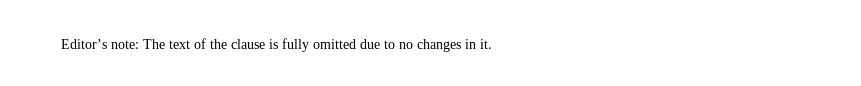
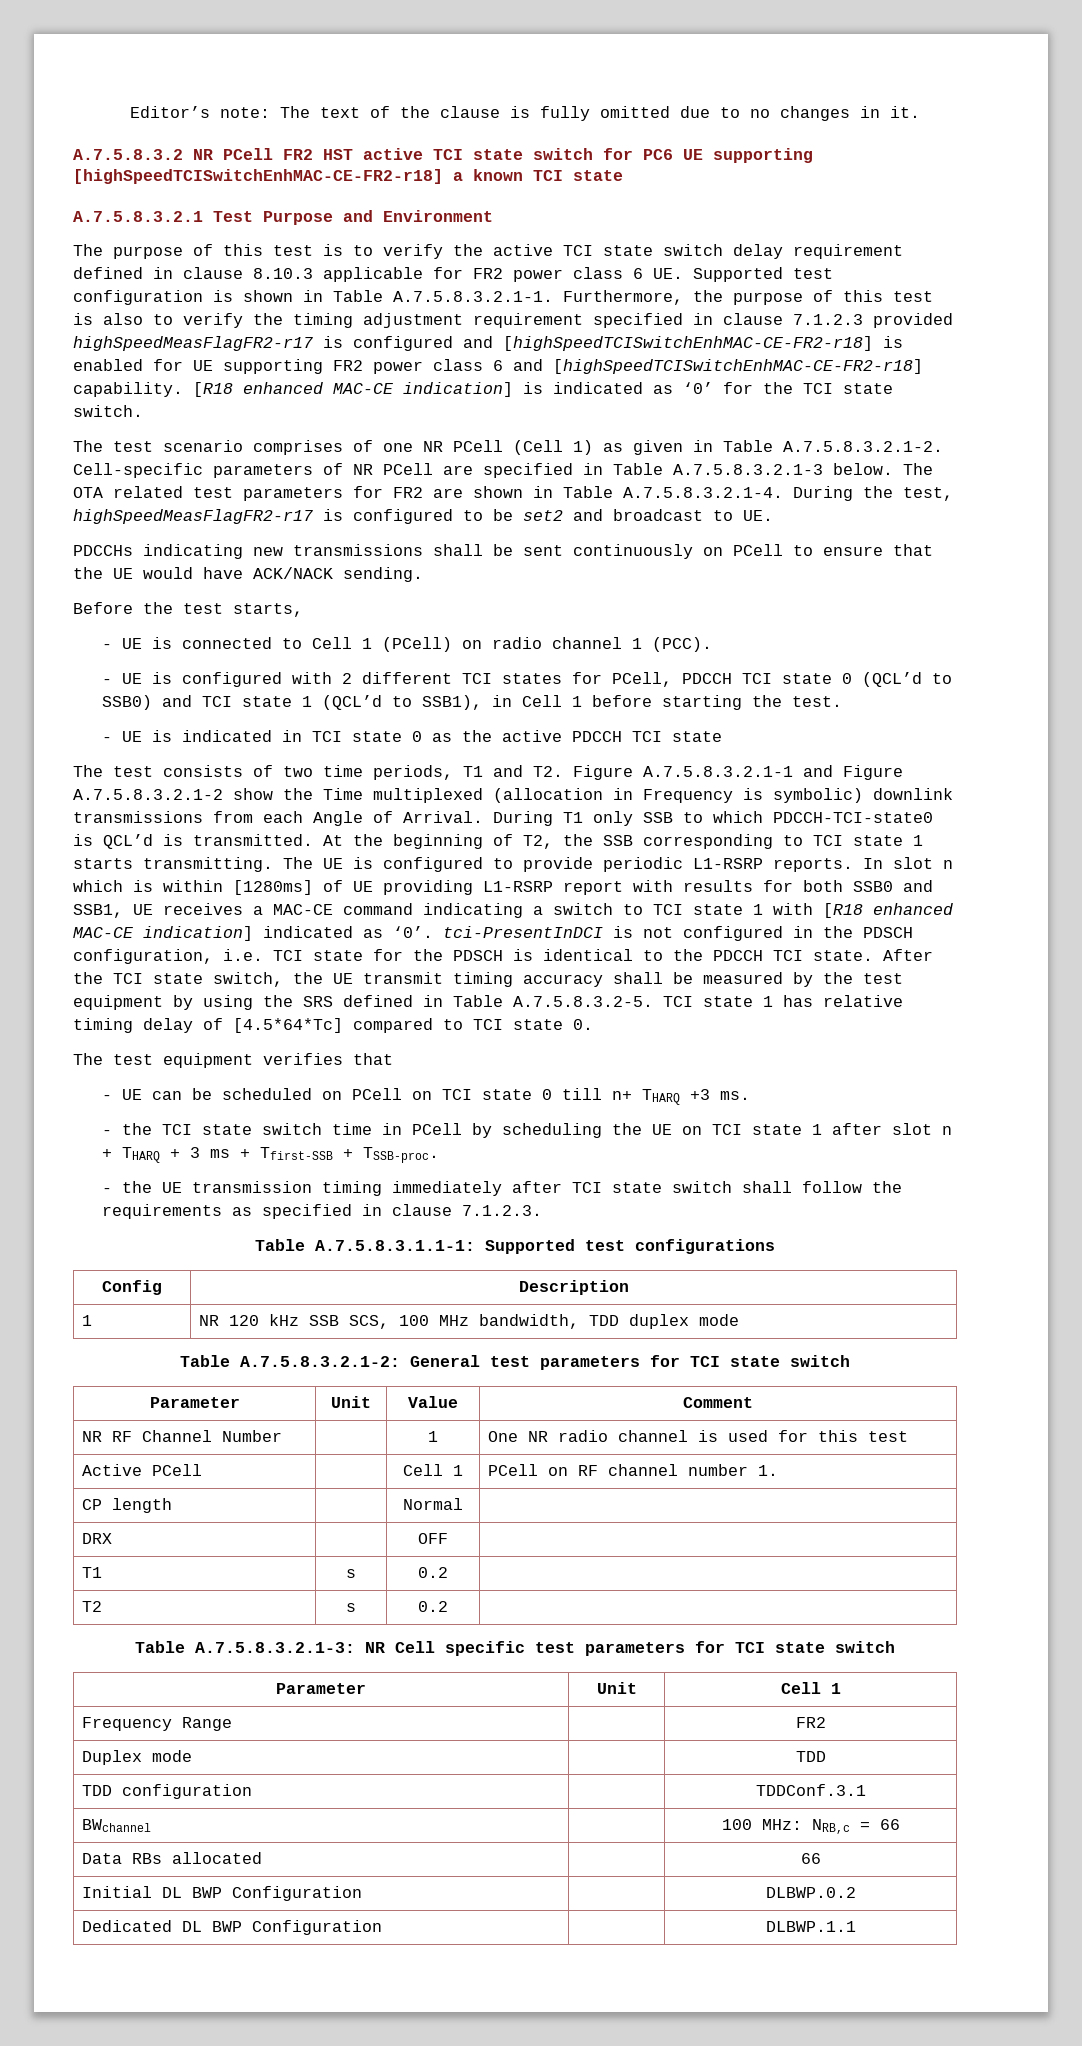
(493, 44) none -> [73,148,813,163] [73,169,623,184] [73,210,493,225] [73,244,903,259] [73,267,833,282] [73,290,933,305] [73,313,953,328] [73,336,903,351] [73,359,923,374] [73,382,893,397] [73,405,143,417] [73,440,943,455] [73,463,933,478] [73,486,953,501] [73,509,773,524] [73,544,933,559] [73,567,423,582] [73,602,303,617] [101,637,712,652] [101,672,952,687] [101,695,842,710] [101,730,722,742] [73,765,903,780] [73,788,953,803] [73,811,933,826] [73,834,923,849] [73,857,953,872] [73,880,933,895] [73,903,953,918] [73,926,913,941] [73,949,933,964] [73,972,903,987] [73,995,903,1010] [73,1018,593,1033] [73,1053,393,1068] [101,1088,750,1105] [101,1123,952,1138] [101,1147,439,1163] [101,1181,902,1196] [101,1204,542,1219] [255,1239,775,1254] [102,1280,162,1295] [518,1280,629,1295] [82,1315,93,1326] [199,1314,740,1329] [180,1355,850,1370] [149,1397,240,1408] [331,1396,371,1408] [408,1396,458,1408] [683,1397,753,1408] [82,1430,283,1442] [428,1431,438,1442] [488,1430,909,1442] [82,1464,203,1476] [403,1464,463,1476] [488,1464,779,1476] [82,1498,173,1513] [403,1498,463,1510] [82,1533,113,1544] [418,1533,448,1544] [82,1567,103,1578] [346,1569,356,1578] [418,1567,448,1578] [82,1601,103,1612] [346,1603,356,1612] [418,1601,448,1612] [135,1641,895,1656] [276,1683,366,1694] [596,1682,637,1694] [780,1682,841,1694] [82,1717,233,1731] [795,1717,826,1728] [82,1750,193,1765] [795,1751,826,1762] [82,1784,253,1799] [755,1784,866,1796] [82,1819,152,1832] [721,1819,900,1834] [82,1852,263,1864] [800,1853,821,1864] [82,1886,363,1901] [765,1887,856,1898] [82,1920,383,1935] [765,1921,856,1932] // A.7.5.8.3.2 NR PCell FR2 HST active TCI state switch for PC6 UE supporting [highSpeedTCISwitchEnhMAC-CE-FR2-r18] a known TCI state // A.7.5.8.3.2.1 Test Purpose and Environment // The purpose of this test is to verify the active TCI state switch delay requirement defined in clause 8.10.3 applicable for FR2 power class 6 UE. Supported test configuration is shown in Table A.7.5.8.3.2.1-1. Furthermore, the purpose of this test is also to verify the timing adjustment requirement specified in clause 7.1.2.3 provided highSpeedMeasFlagFR2-r17 is configured and [highSpeedTCISwitchEnhMAC-CE-FR2-r18] is enabled for UE supporting FR2 power class 6 and [highSpeedTCISwitchEnhMAC-CE-FR2-r18] capability. [R18 enhanced MAC-CE indication] is indicated as ‘0’ for the TCI state switch. // The test scenario comprises of one NR PCell (Cell 1) as given in Table A.7.5.8.3.2.1-2. Cell-specific parameters of NR PCell are specified in Table A.7.5.8.3.2.1-3 below. The OTA related test parameters for FR2 are shown in Table A.7.5.8.3.2.1-4. During the test, highSpeedMeasFlagFR2-r17 is configured to be set2 and broadcast to UE. // PDCCHs indicating new transmissions shall be sent continuously on PCell to ensure that the UE would have ACK/NACK sending. // Before the test starts, // - UE is connected to Cell 1 (PCell) on radio channel 1 (PCC). // - UE is configured with 2 different TCI states for PCell, PDCCH TCI state 0 (QCL’d to SSB0) and TCI state 1 (QCL’d to SSB1), in Cell 1 before starting the test. // - UE is indicated in TCI state 0 as the active PDCCH TCI state // The test consists of two time periods, T1 and T2. Figure A.7.5.8.3.2.1-1 and Figure A.7.5.8.3.2.1-2 show the Time multiplexed (allocation in Frequency is symbolic) downlink transmissions from each Angle of Arrival. During T1 only SSB to which PDCCH-TCI-state0 is QCL’d is transmitted. At the beginning of T2, the SSB corresponding to TCI state 1 starts transmitting. The UE is configured to provide periodic L1-RSRP reports. In slot n which is within [1280ms] of UE providing L1-RSRP report with results for both SSB0 and SSB1, UE receives a MAC-CE command indicating a switch to TCI state 1 with [R18 enhanced MAC-CE indication] indicated as ‘0’. tci-PresentInDCI is not configured in the PDSCH configuration, i.e. TCI state for the PDSCH is identical to the PDCCH TCI state. After the TCI state switch, the UE transmit timing accuracy shall be measured by the test equipment by using the SRS defined in Table A.7.5.8.3.2-5. TCI state 1 has relative timing delay of [4.5*64*Tc] compared to TCI state 0. // The test equipment verifies that // - UE can be scheduled on PCell on TCI state 0 till n+ THARQ +3 ms. // - the TCI state switch time in PCell by scheduling the UE on TCI state 1 after slot n + THARQ + 3 ms + Tfirst-SSB + TSSB-proc. // - the UE transmission timing immediately after TCI state switch shall follow the requirements as specified in clause 7.1.2.3. // Table A.7.5.8.3.1.1-1: Supported test configurations // Config | Description // 1 | NR 120 kHz SSB SCS, 100 MHz bandwidth, TDD duplex mode // Table A.7.5.8.3.2.1-2: General test parameters for TCI state switch // Parameter | Unit | Value | Comment // NR RF Channel Number | | 1 | One NR radio channel is used for this test // Active PCell | | Cell 1 | PCell on RF channel number 1. // CP length | | Normal | // DRX | | OFF | // T1 | s | 0.2 | // T2 | s | 0.2 | // Table A.7.5.8.3.2.1-3: NR Cell specific test parameters for TCI state switch // Parameter | Unit | Cell 1 // Frequency Range | | FR2 // Duplex mode | | TDD // TDD configuration | | TDDConf.3.1 // BWchannel | | 100 MHz: NRB,c = 66 // Data RBs allocated | | 66 // Initial DL BWP Configuration | | DLBWP.0.2 // Dedicated DL BWP Configuration | | DLBWP.1.1

